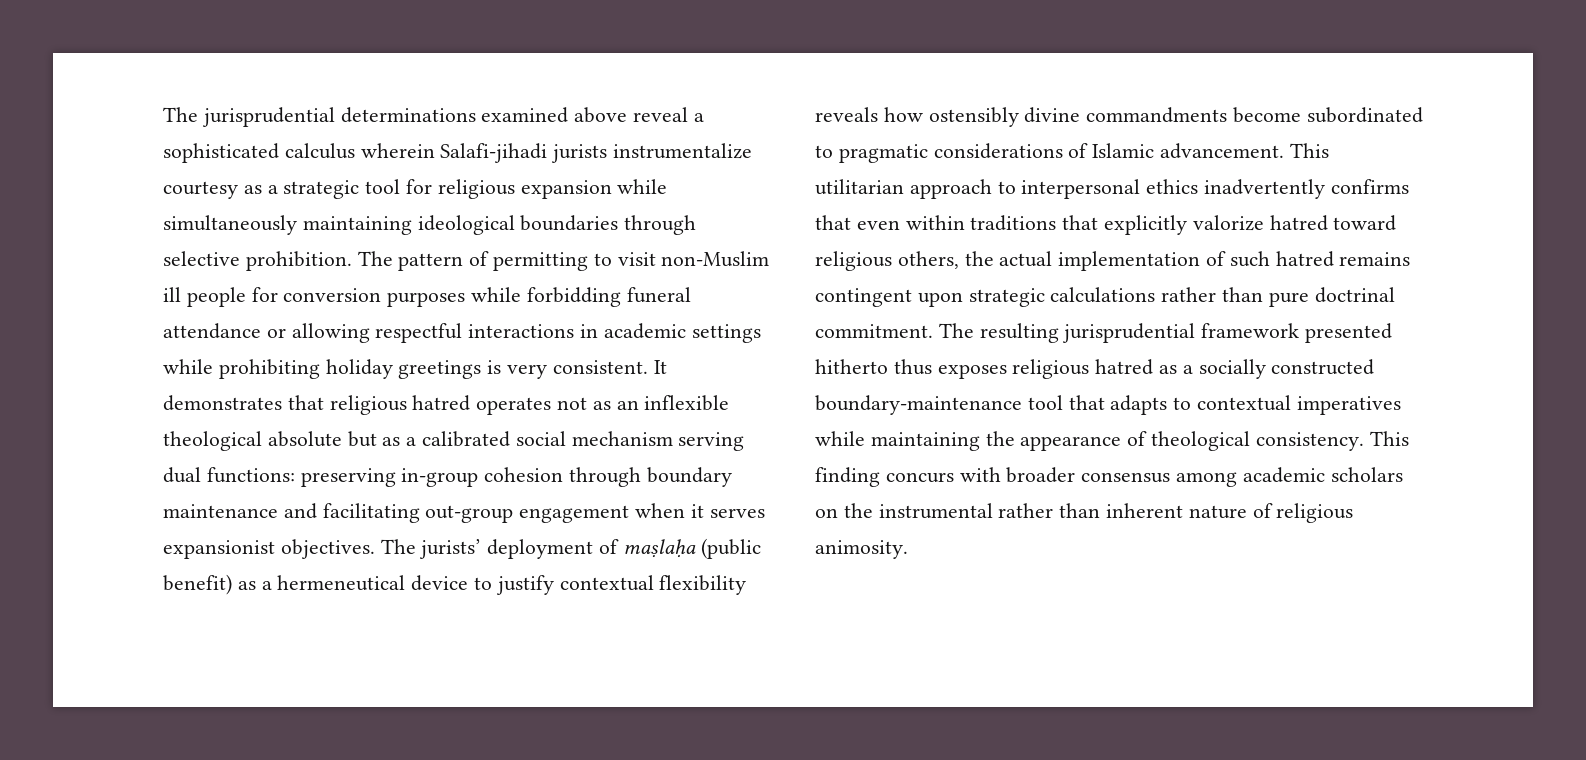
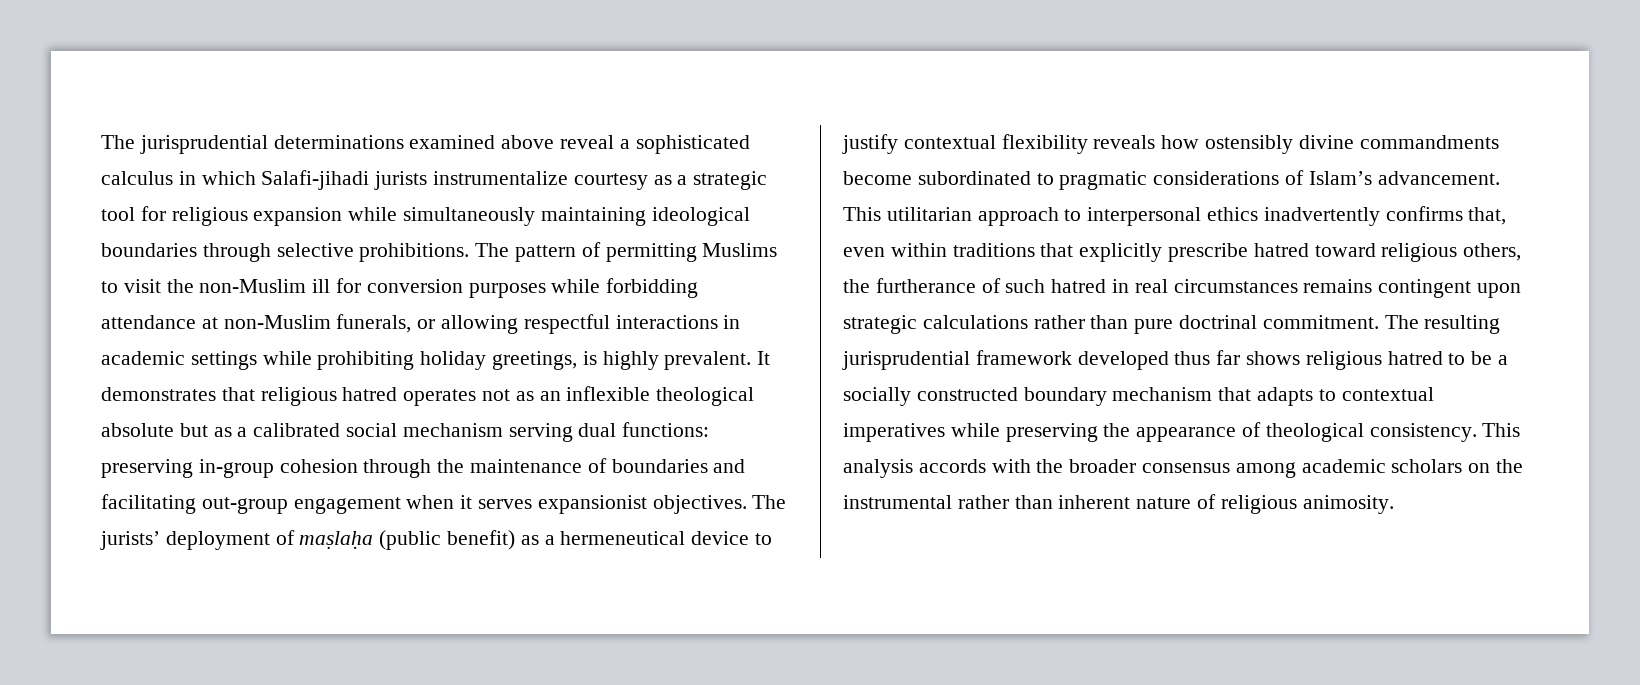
[360,143,435,158] wherein -> [178,171,256,185] in which
[245,251,352,271] prohibition. -> [359,243,470,262] prohibitions.
(589, 261) none -> [702,243,778,257] Muslims
(656, 259) none -> [166,279,194,293] the
[186,287,246,307] people -> (331, 286) none
[626,287,691,303] [163,323,261,339] funeral attendance -> [101,314,412,333] attendance at non-Muslim funerals,
[398,360,648,379] greetings is very consistent. -> [492,351,752,370] greetings, is highly prevalent.
[646,467,732,487] [163,504,278,518] boundary maintenance -> [437,458,708,473] the maintenance of boundaries
[1092,143,1155,158] Islamic -> [1308,171,1372,185] Islam’s
[815,215,851,230] that -> [1468,207,1507,225] that,
[1192,215,1264,231] valorize -> [1168,243,1249,262] prescribe
[999,251,1201,271] actual implementation -> [875,278,976,293] furtherance
(1334, 259) none -> [1112,279,1298,293] in real circumstances
[1305,323,1393,343] [815,359,1178,379] presented hitherto thus exposes religious hatred as -> [1077,350,1493,370] developed thus far shows religious hatred to be
[815,395,1063,415] boundary-maintenance tool -> [1023,387,1213,406] boundary mechanism
[870,432,980,451] maintaining -> [1005,423,1098,442] preserving
[815,467,1001,487] finding concurs with -> [843,459,1064,478] analysis accords with the

